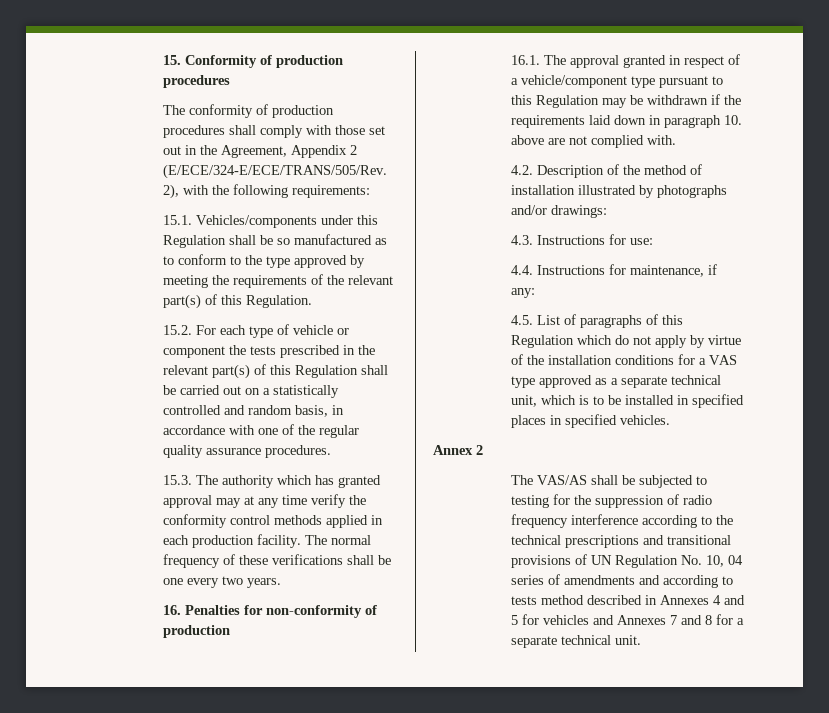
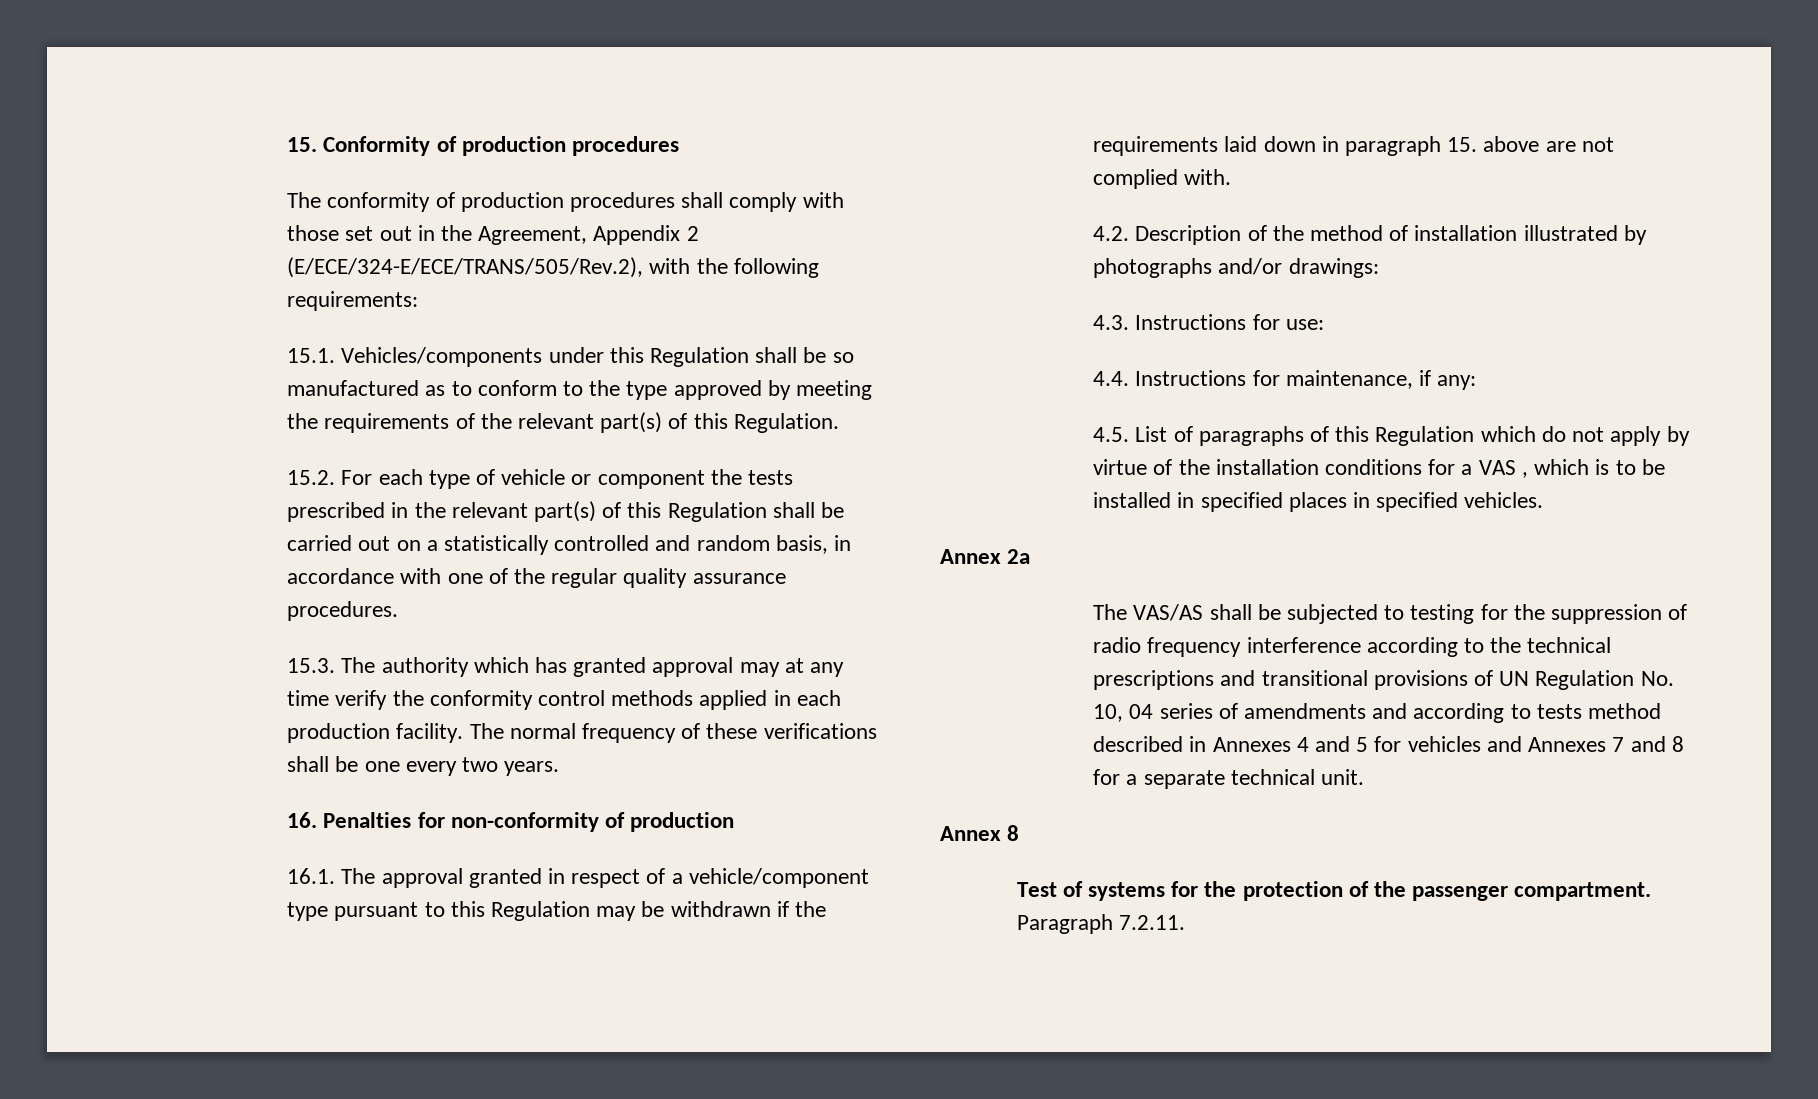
[723,115,742,125] 10. -> [1447,137,1478,152] 15.
[510,375,721,388] [510,395,537,407] type approved as a separate technical unit, -> [1521,472,1528,478] ,
[476,445,483,455] 2 -> [1007,549,1031,564] 2a
(641, 640) none -> [940,825,1020,841] [1016,881,1652,901] [1016,914,1185,934] // Annex 8 // Test of systems for the protection of the passenger compartment. Paragraph 7.2.11.

